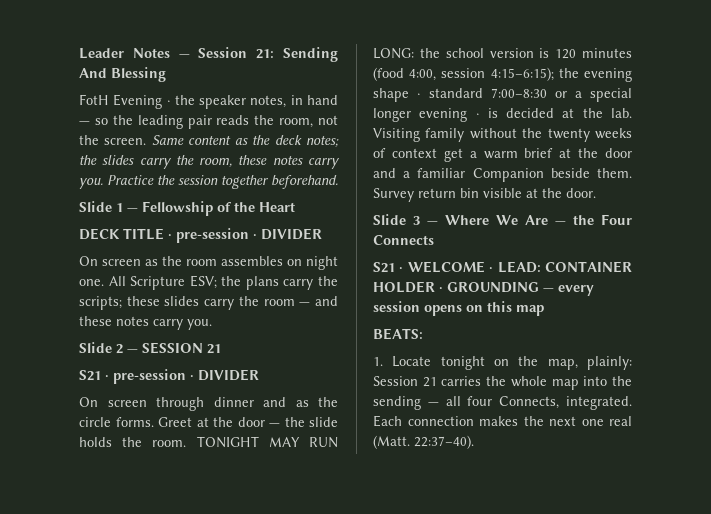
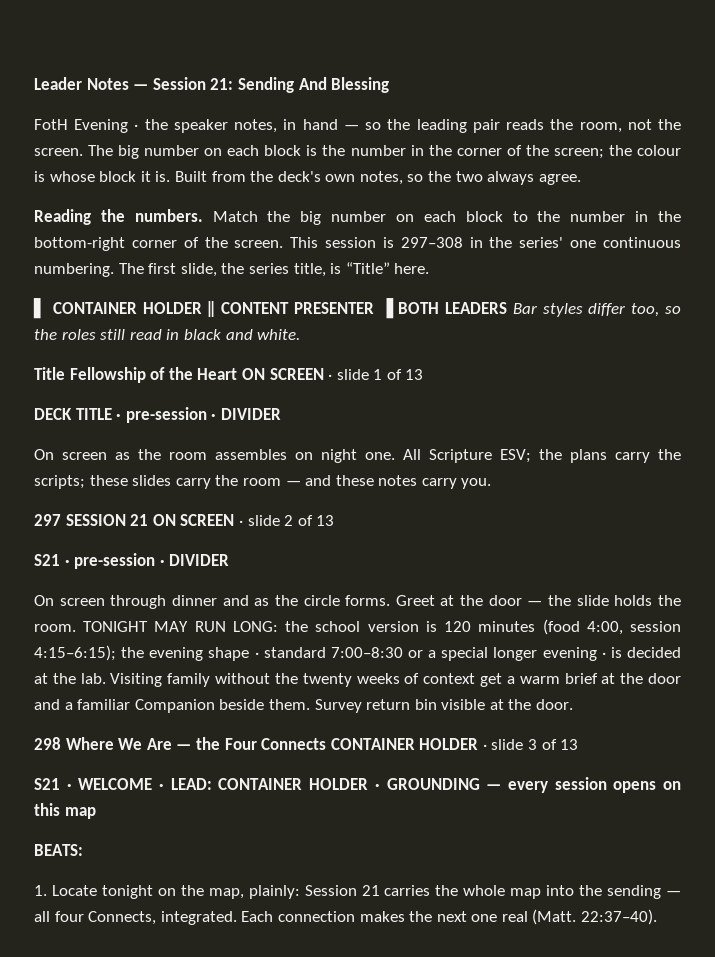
[151,135,339,147] [79,155,340,169] [79,175,338,189] [79,201,295,216] Same content as the deck notes; the slides carry the room, these notes carry you. Practice the session together beforehand. // Slide 1 — Fellowship of the Heart -> [88,145,681,159] [34,171,581,185] [34,209,681,225] [34,237,681,251] [34,262,430,277] [33,298,681,319] [34,329,301,340] [34,367,424,383] The big number on each block is the number in the corner of the screen; the colour is whose block it is. Built from the deck's own notes, so the two always agree. // Reading the numbers. Match the big number on each block to the number in the bottom-right corner of the screen. This session is 297–308 in the series' one continuous numbering. The first slide, the series title, is “Title” here. // ▌ CONTAINER HOLDER ‖ CONTENT PRESENTER ▐ BOTH LEADERS Bar styles differ too, so the roles still read in black and white. // Title Fellowship of the Heart ON SCREEN · slide 1 of 13
[79,342,138,354] Slide 2 — -> [34,514,61,526] 297
(221, 349) none -> [152,514,335,526] ON SCREEN · slide 2 of 13
[373,214,438,225] Slide 3 — -> [34,737,61,750] 298
(434, 240) none -> [330,738,579,750] CONTAINER HOLDER · slide 3 of 13

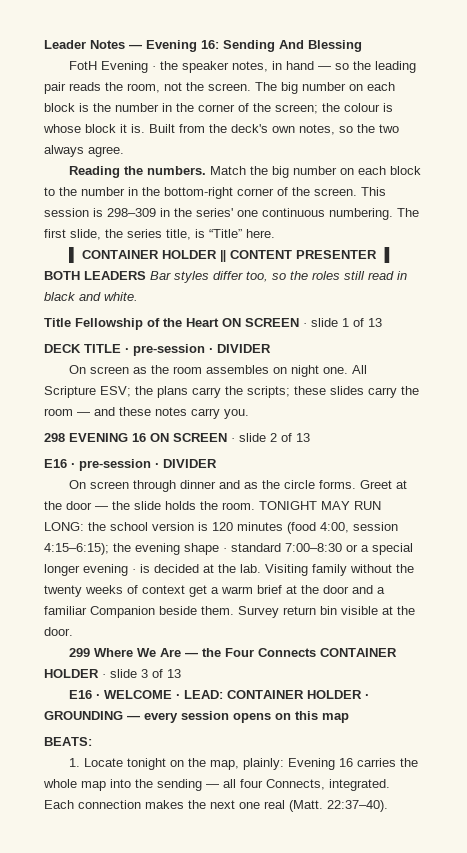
[152,77,234,90] Session 21: -> [146,40,219,52] Evening 16:
[400,237,463,248] 297–308 -> [107,208,156,217] 298–309
[34,514,149,526] 297 SESSION 21 -> [44,433,146,442] 298 EVENING 16
[34,554,60,566] S21 -> [44,459,67,468] E16
[34,737,61,750] 298 -> [68,648,90,657] 299
[34,778,60,790] S21 -> [68,690,92,699] E16
[304,885,380,896] Session 21 -> [287,758,353,770] Evening 16

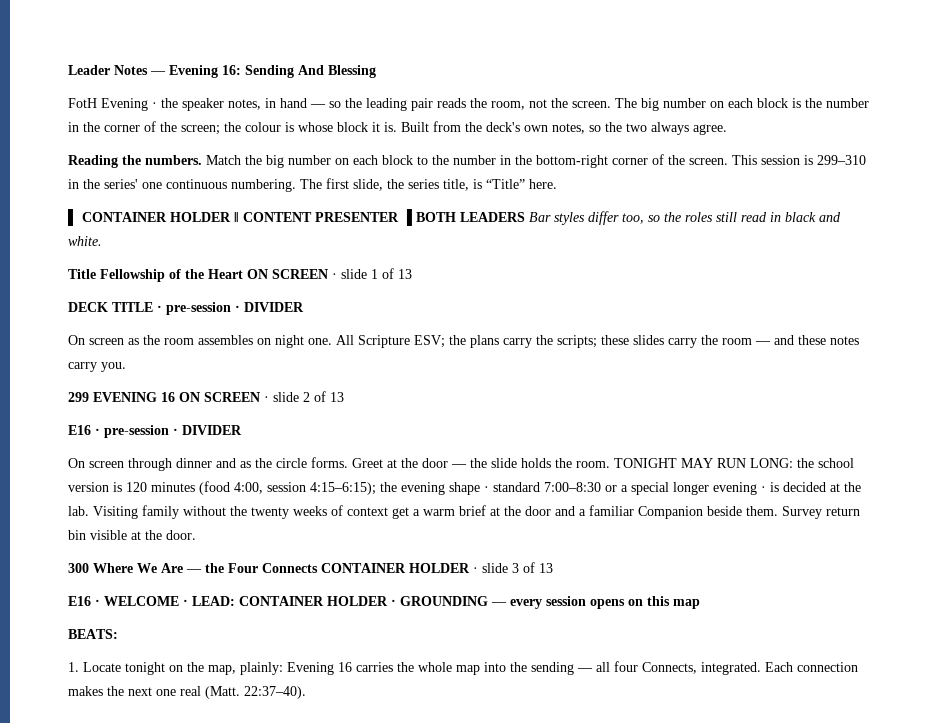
[107,208,156,217] 298–309 -> [817,155,866,165] 299–310
[44,433,65,442] 298 -> [68,392,89,402] 299
[68,648,90,657] 299 -> [68,563,89,573] 300

